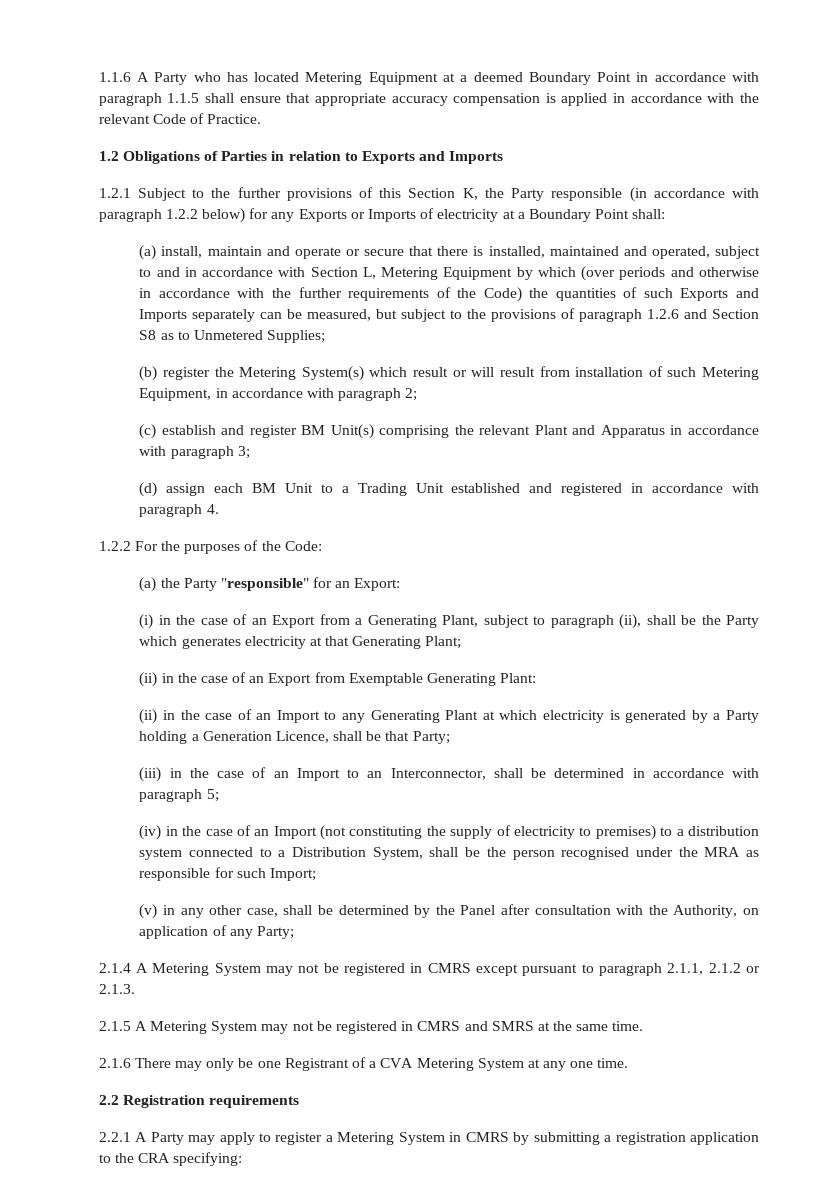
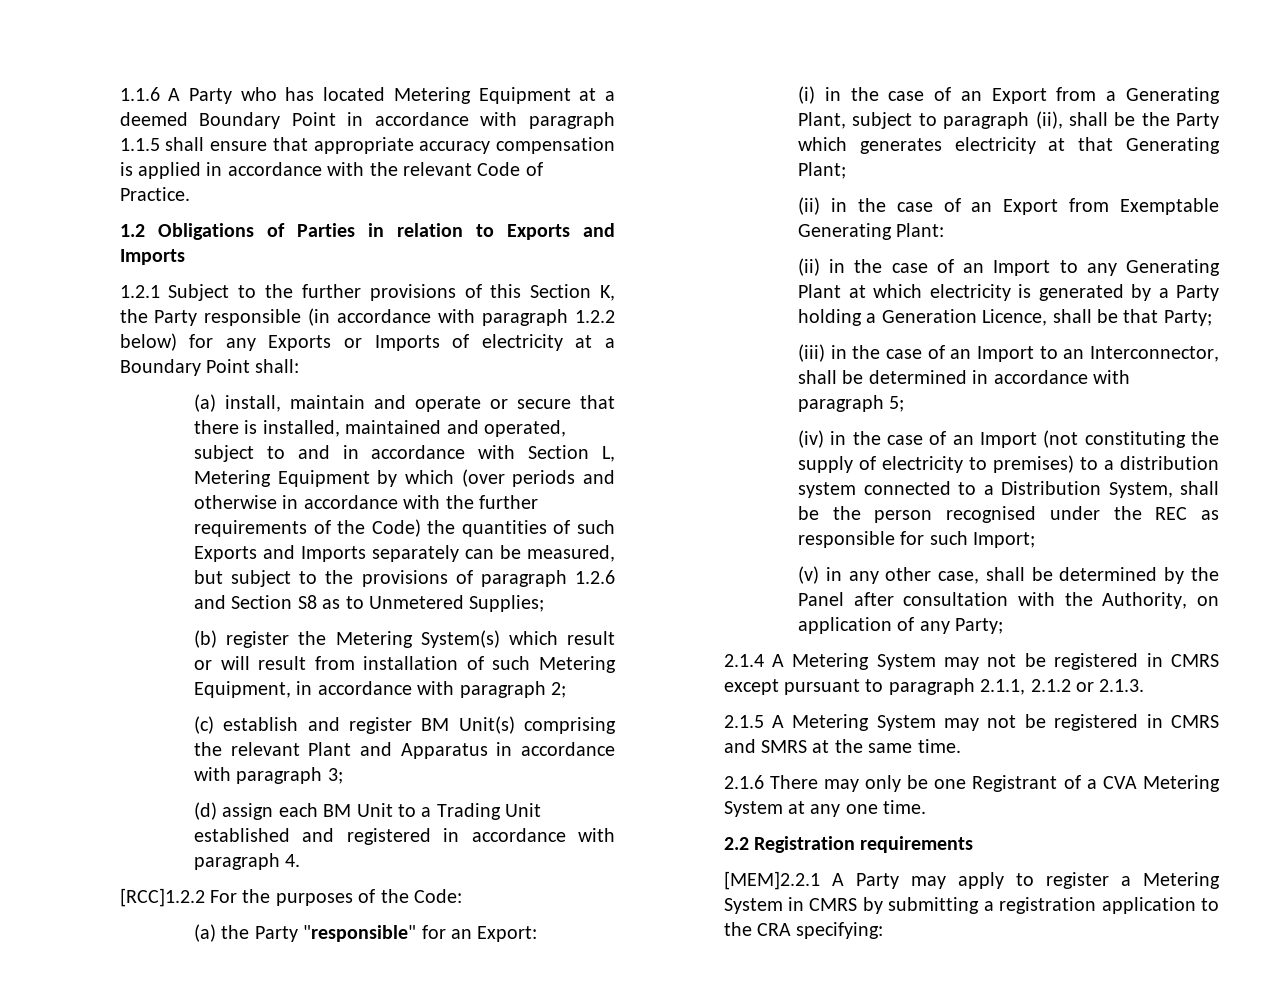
[98,541,131,551] 1.2.2 -> [119,888,205,907] [RCC]1.2.2
[704,847,741,857] MRA -> [1155,507,1188,520] REC
[98,1132,131,1142] 2.2.1 -> [723,871,820,890] [MEM]2.2.1

